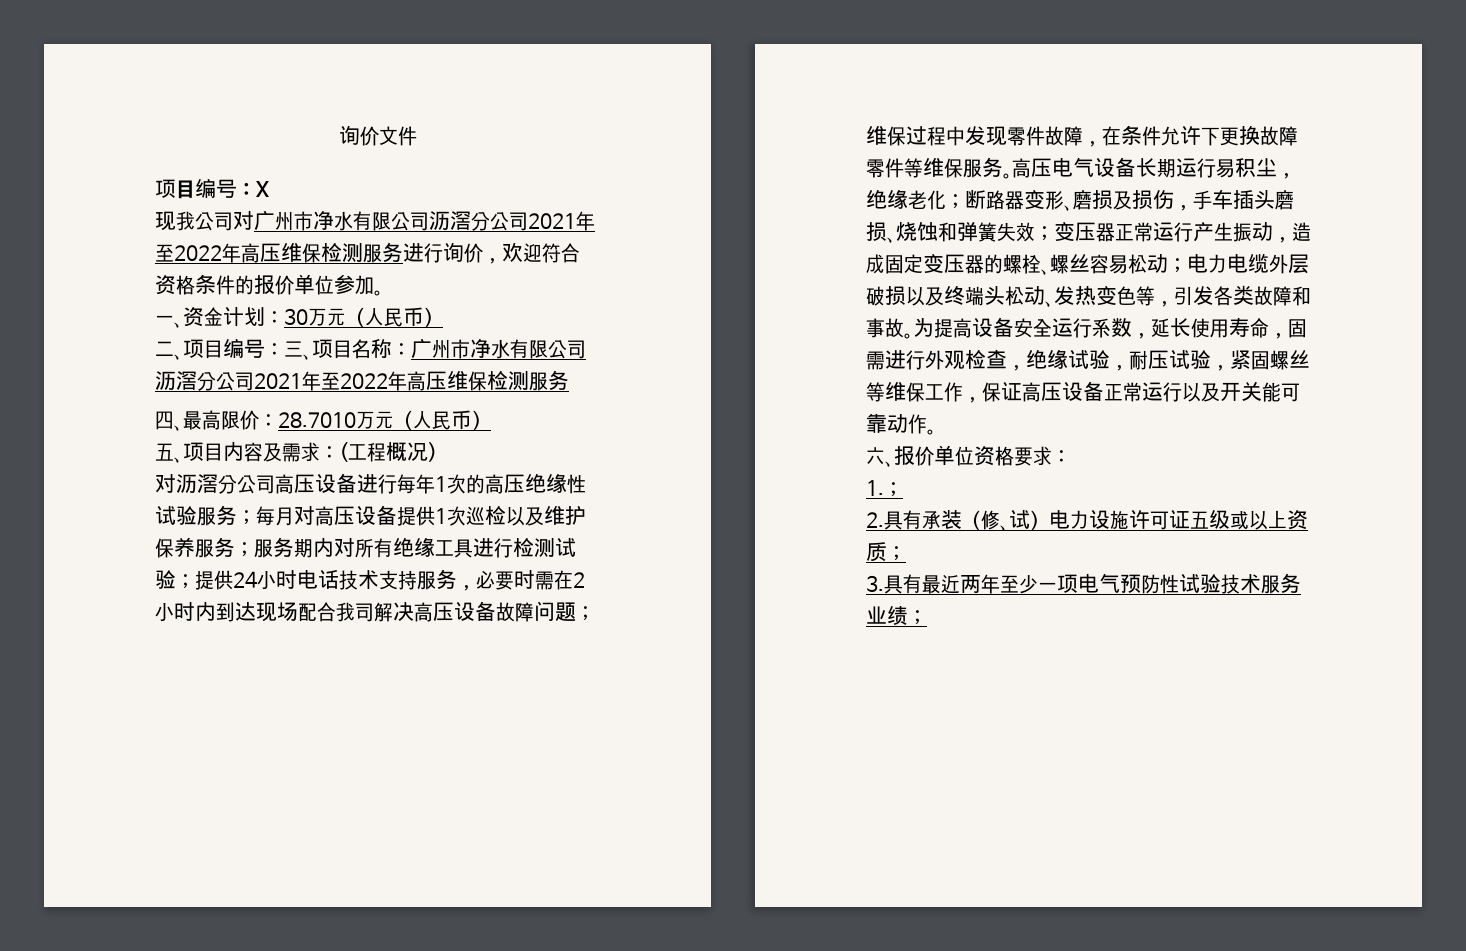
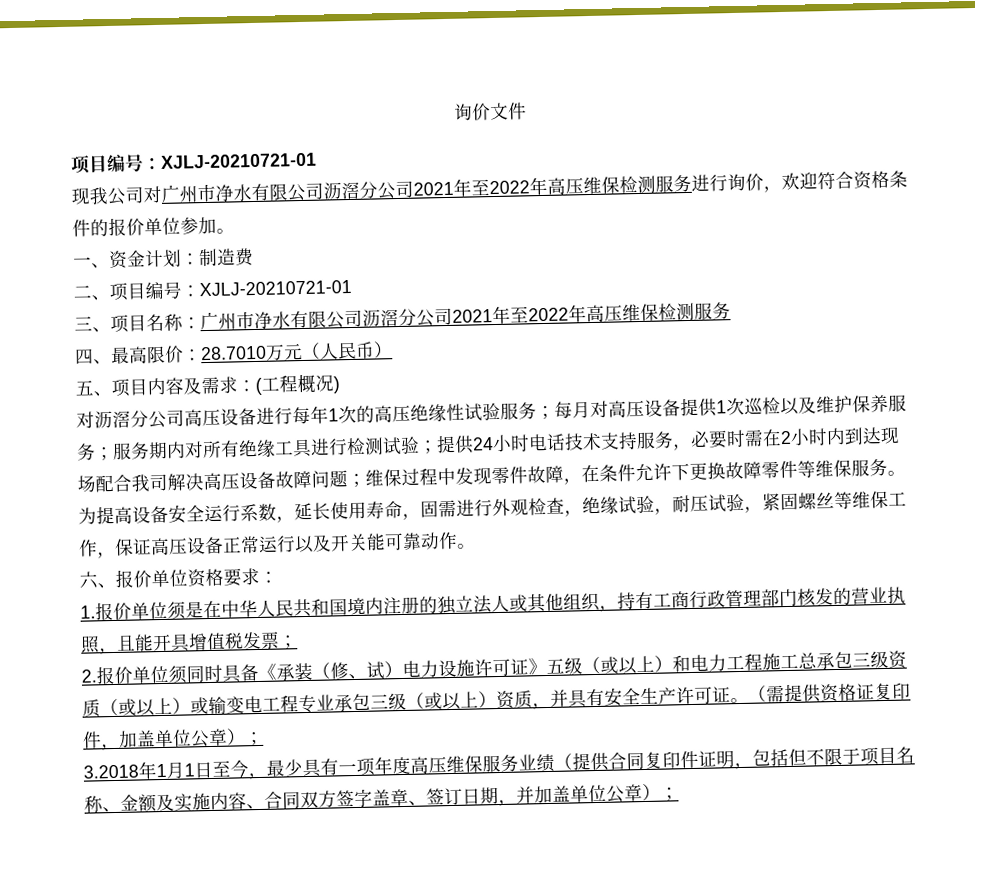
[255,181,269,197] X -> [161,152,317,169] XJLJ-20210721-01
[284,307,443,328] 30万元（人民币） -> [198,248,254,267] 制造费
(284, 349) none -> [199,279,352,297] XJLJ-20210721-01 //
[1012,157,1296,179] [866,189,1294,211] [866,221,1311,243] [866,253,1309,275] [866,285,1311,307] [866,318,913,339] 高压电气设备长期运行易积尘，绝缘老化；断路器变形、磨损及损伤，手车插头磨损、烧蚀和弹簧失效；变压器正常运行产生振动，造成固定变压器的螺栓、螺丝容易松动；电力电缆外层破损以及终端头松动、发热变色等，引发各类故障和事故。 -> (906, 473) none
[884,482,903,497] [866,510,922,530] ； // 2.具有 -> [95,586,906,621] [80,631,298,655] [81,663,277,685] 报价单位须是在中华人民共和国境内注册的独立法人或其他组织，持有工商行政管理部门核发的营业执照，且能开具增值税发票； // 2.报价单位须同时具备《
[1190,510,1308,530] [866,542,906,562] [866,573,1301,594] [866,606,908,625] 五级或以上资质； // 3.具有最近两年至少一项电气预防性试验技术服务业绩 -> [528,650,907,676] [82,682,911,718] [82,728,264,751] [83,746,915,780] [84,783,661,813] 》五级（或以上）和电力工程施工总承包三级资质（或以上）或输变电工程专业承包三级（或以上）资质，并具有安全生产许可证。（需提供资格证复印件，加盖单位公章）； // 3.2018年1月1日至今，最少具有一项年度高压维保服务业绩（提供合同复印件证明，包括但不限于项目名称、金额及实施内容、合同双方签字盖章、签订日期，并加盖单位公章）

